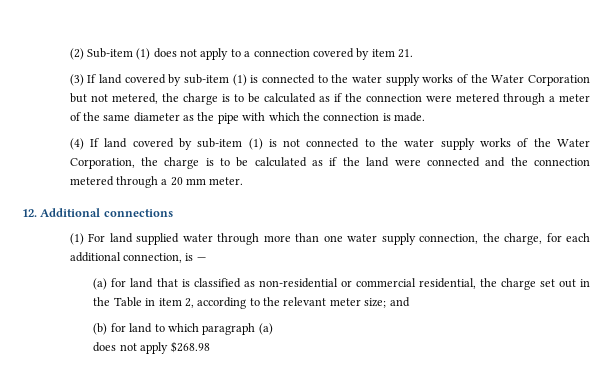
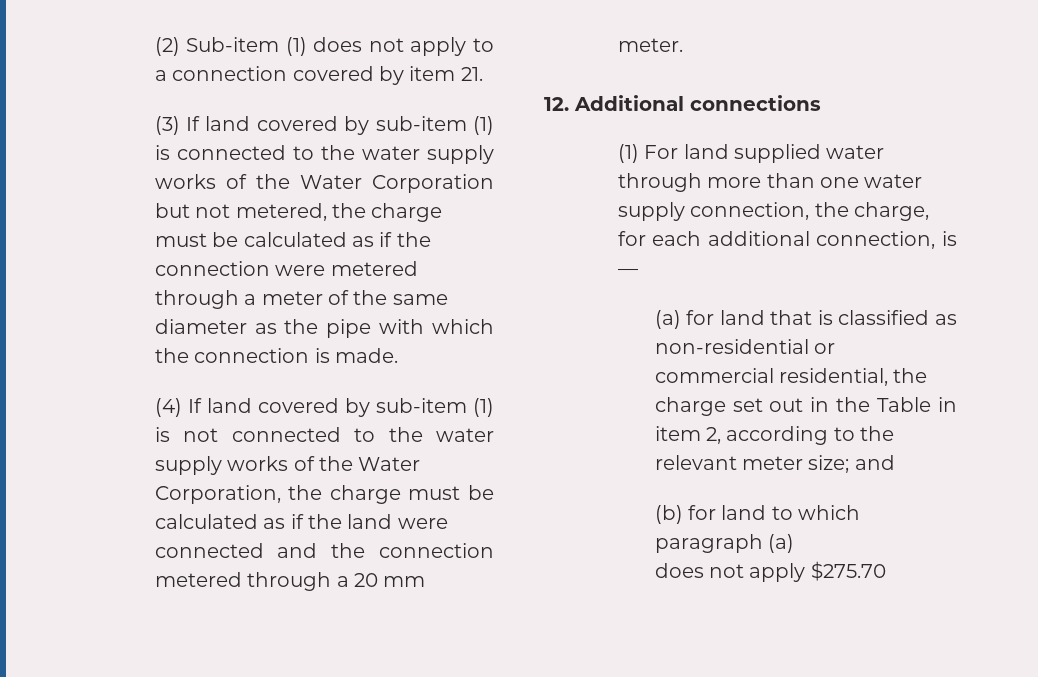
[221,94,244,102] is to -> [154,233,207,247] must
[205,158,231,166] is to -> [408,486,461,500] must
[170,341,210,353] $268.98 -> [810,561,886,581] $275.70

